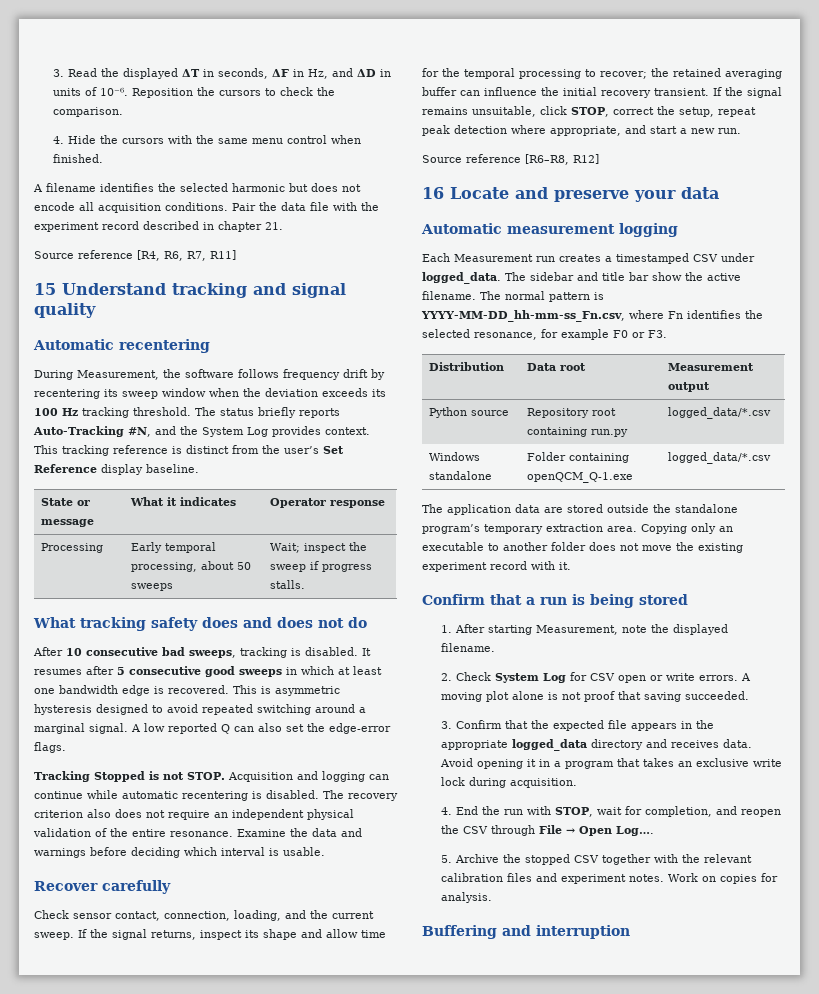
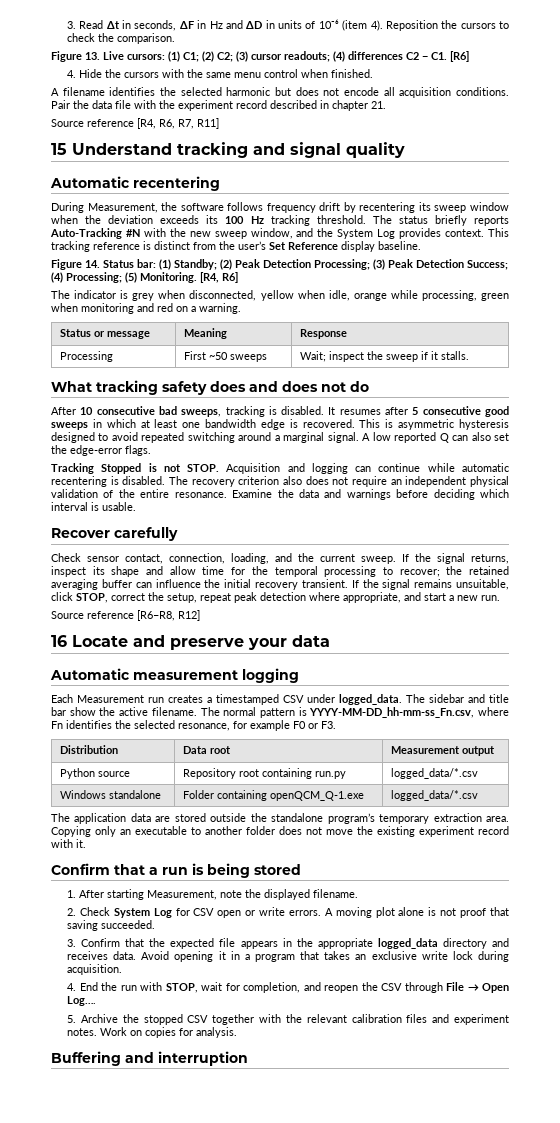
[101,68,201,79] the displayed ΔT -> [106,21,120,29] Δt
[308,69,329,79] Hz, -> [209,21,223,29] Hz
[100,87,129,96] 10⁻⁶. -> [318,19,383,31] 10⁻⁶ (item 4).
(124, 112) none -> [51,51,469,62] // Figure 13. Live cursors: (1) C1; (2) C2; (3) cursor readouts; (4) differences C2 − C1. [R6]
[127,427,151,437] #N, -> [125,228,293,239] #N with the new sweep window,
[41,498,91,506] [41,519,95,527] [130,497,237,506] [270,498,386,508] [41,543,104,553] [131,542,217,553] [131,561,252,572] // State or message | What it indicates | Operator response // Processing | Early temporal processing, about 50 -> [51,259,508,270] [51,272,238,283] [51,290,509,301] [51,303,241,314] [59,329,150,339] [183,328,227,339] [299,329,347,339] [59,351,113,362] [183,351,228,360] // Figure 14. Status bar: (1) Standby; (2) Peak Detection Processing; (3) Peak Detection Success; (4) Processing; (5) Monitoring. [R4, R6] // The indicator is grey when disconnected, yellow when idle, orange while processing, green when monitoring and red on a warning. // Status or message | Meaning | Response // Processing | First ~50
[322,564,373,572] progress -> [430,351,438,360] it

